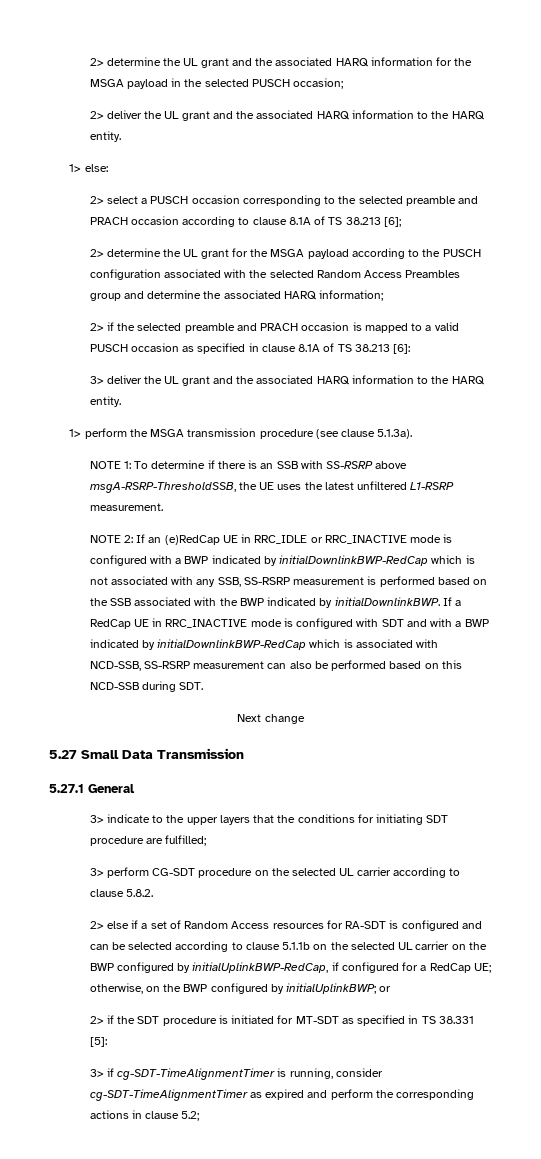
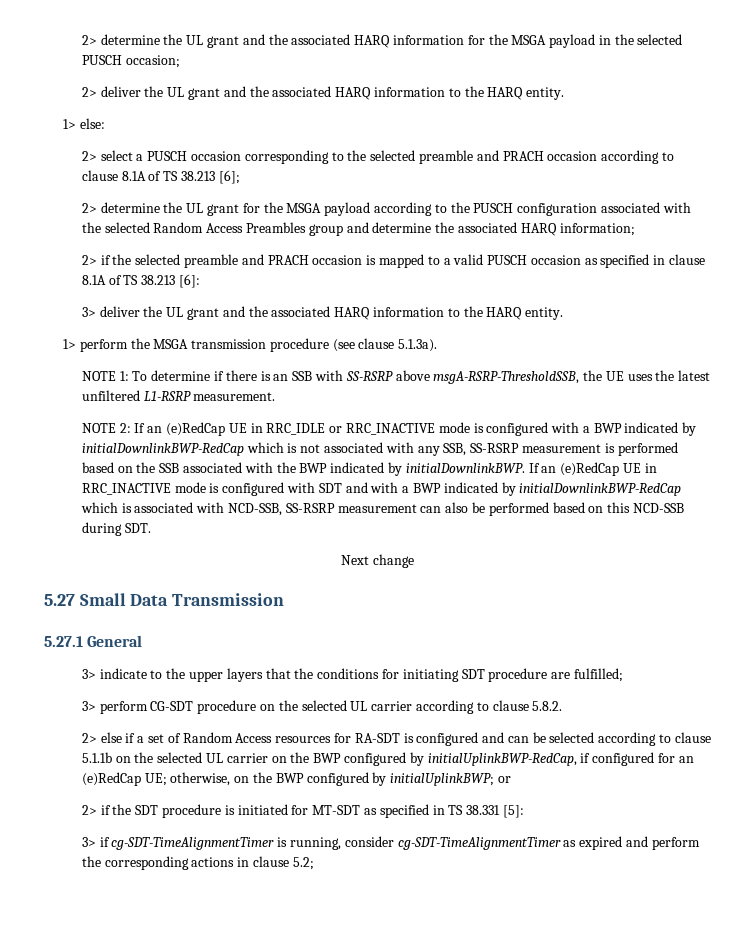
[455,600,462,606] [89,619,131,629] a RedCap -> [541,462,620,476] an (e)RedCap
[420,963,471,973] a RedCap -> [678,756,694,763] [81,772,141,786] an (e)RedCap

